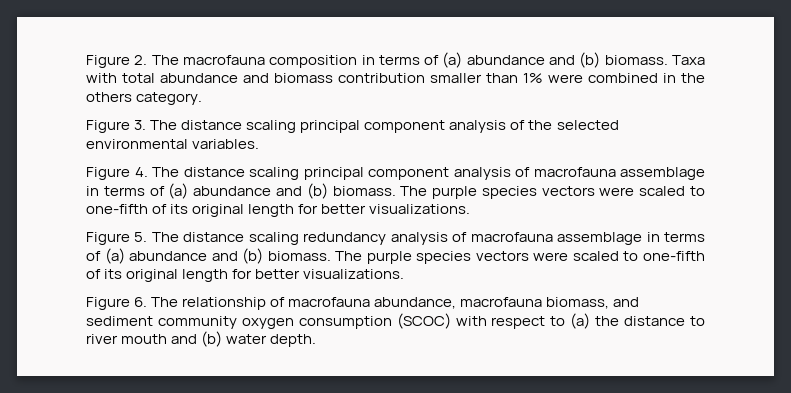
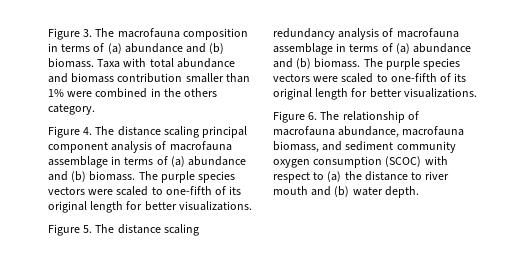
[86,55,148,68] Figure 2. -> [48,28,93,40] Figure 3.
[86,120,619,133] [86,139,260,149] // Figure 3. The distance scaling principal component analysis of the selected environmental variables. -> (95, 109) none

